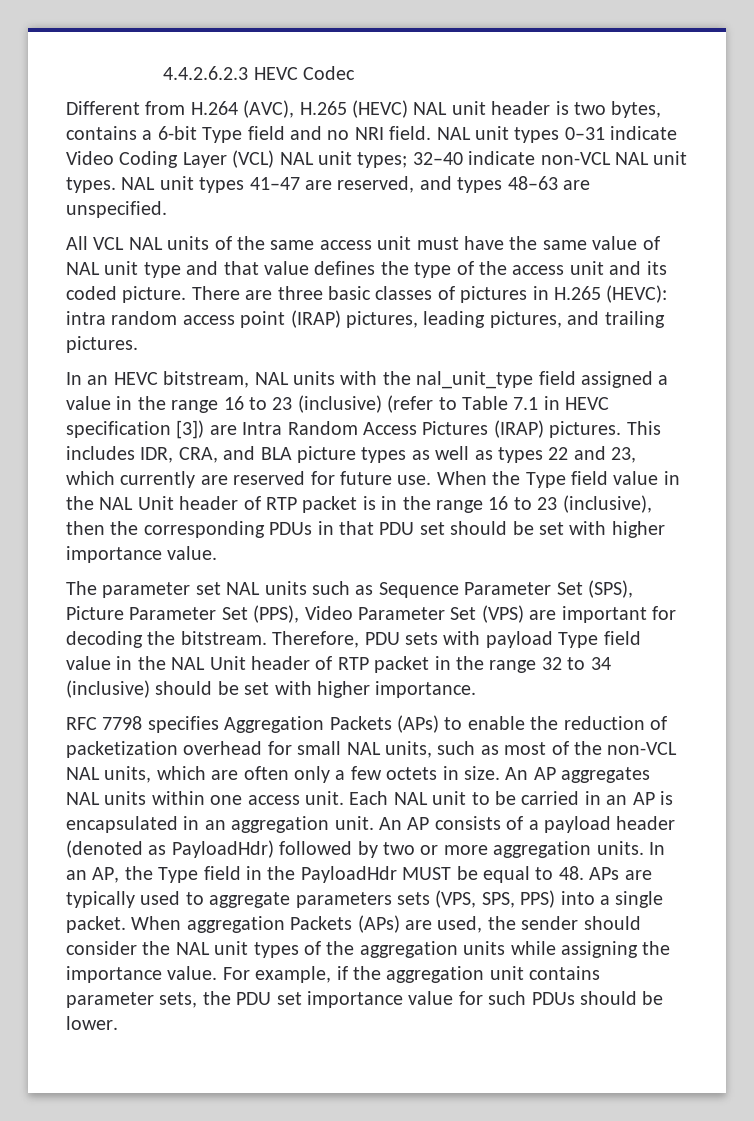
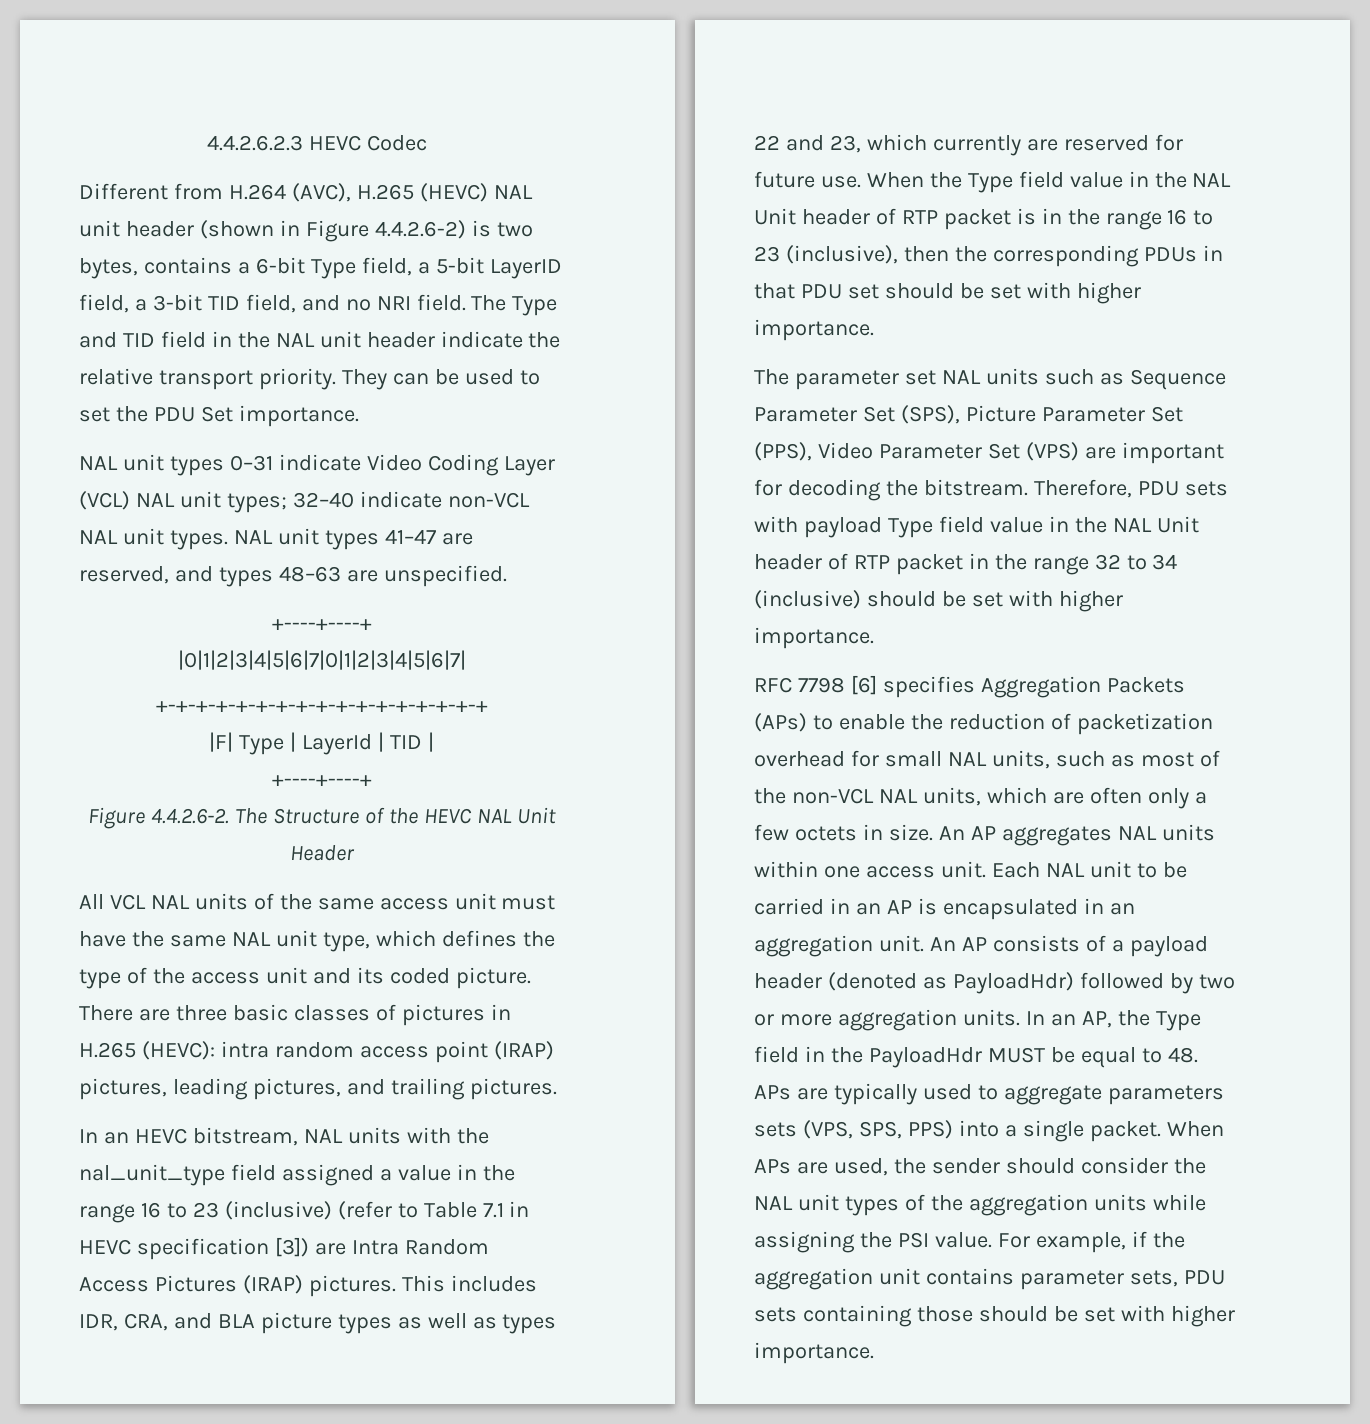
(551, 108) none -> [199,220,466,242] (shown in Figure 4.4.2.6-2)
[247,126,432,140] field and no NRI field. -> [361,257,562,279] [79,294,558,316] [79,331,561,348] [79,368,540,390] [79,405,359,427] field, a 5-bit LayerID field, a 3-bit TID field, and no NRI field. The Type and TID field in the NAL unit header indicate the relative transport priority. They can be used to set the PDU Set importance. //
(167, 209) none -> [271,619,372,630] [177,650,466,670] [155,701,488,712] [209,732,434,755] [271,775,372,786] [88,807,556,829] [289,845,355,861] // +----+----+ // |0|1|2|3|4|5|6|7|0|1|2|3|4|5|6|7| // +-+-+-+-+-+-+-+-+-+-+-+-+-+-+-+-+ // |F| Type | LayerId | TID | // +----+----+ // Figure 4.4.2.6-2. The Structure of the HEVC NAL Unit Header
[592,236,660,250] [66,261,309,278] value of NAL unit type and that value -> [231,930,436,952] NAL unit type, which
[66,546,218,563] importance value. -> [754,319,874,341] importance.
(143, 723) none -> [850,675,877,695] [6]
[186,915,400,933] aggregation Packets (APs) -> [754,1159,791,1174] APs
[66,966,162,983] importance -> [897,1232,929,1248] PSI
[202,991,664,1008] [66,1016,118,1030] the PDU set importance value for such PDUs should be lower. -> [1183,1270,1225,1285] [754,1305,1235,1327] [754,1342,874,1364] PDU sets containing those should be set with higher importance.

